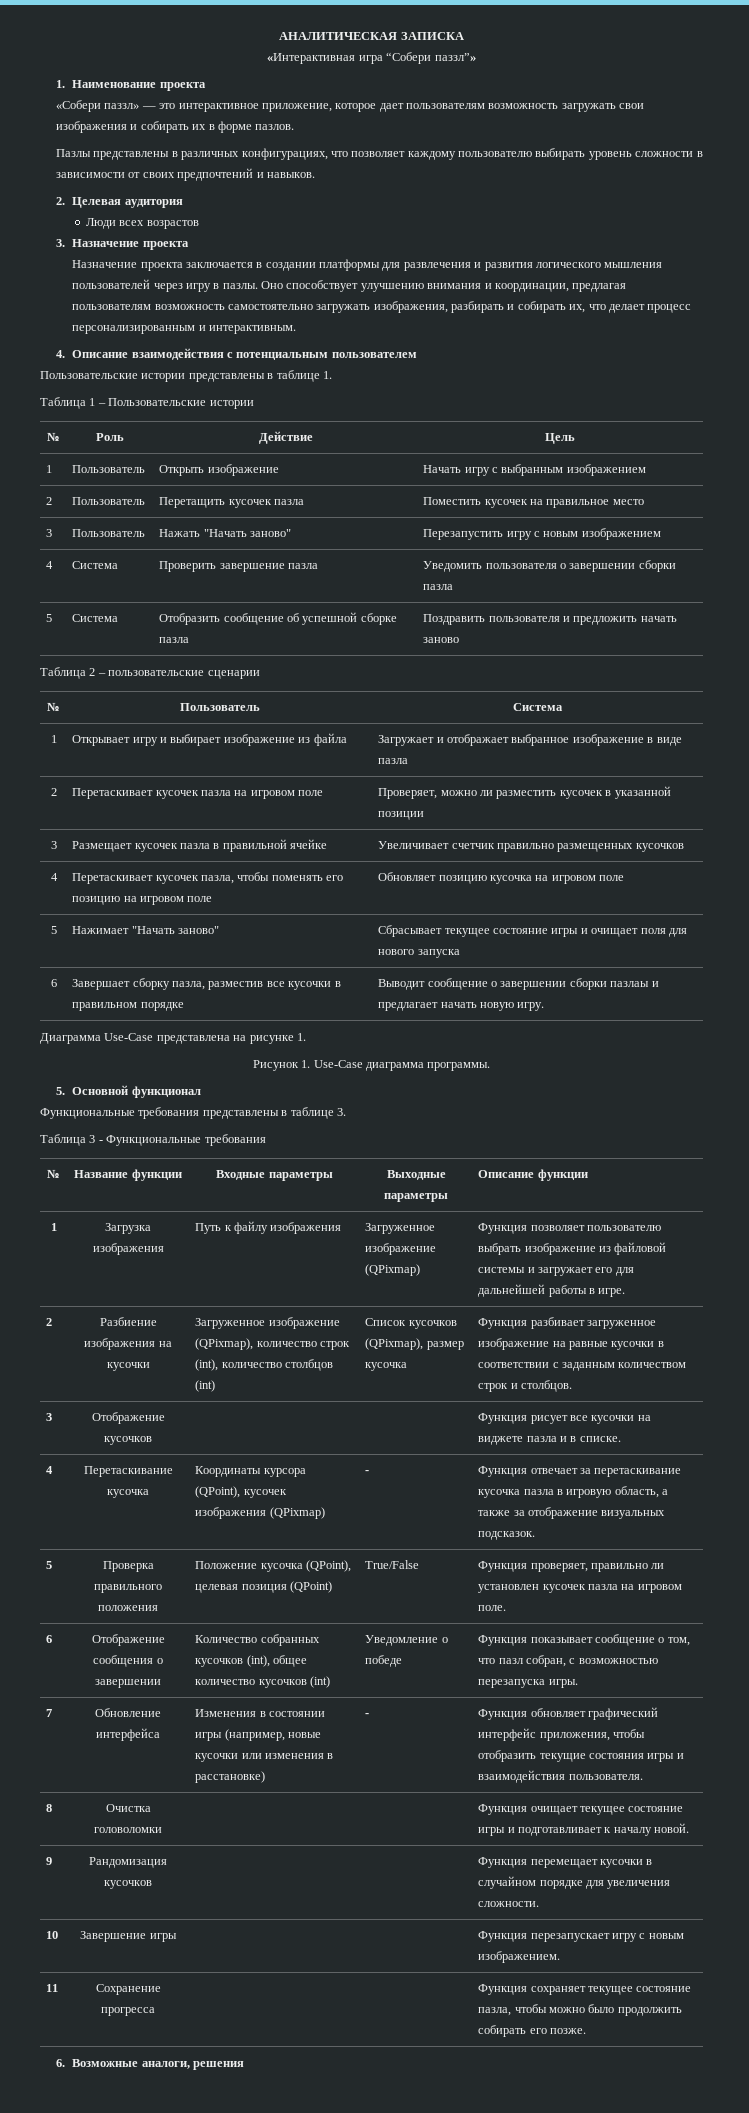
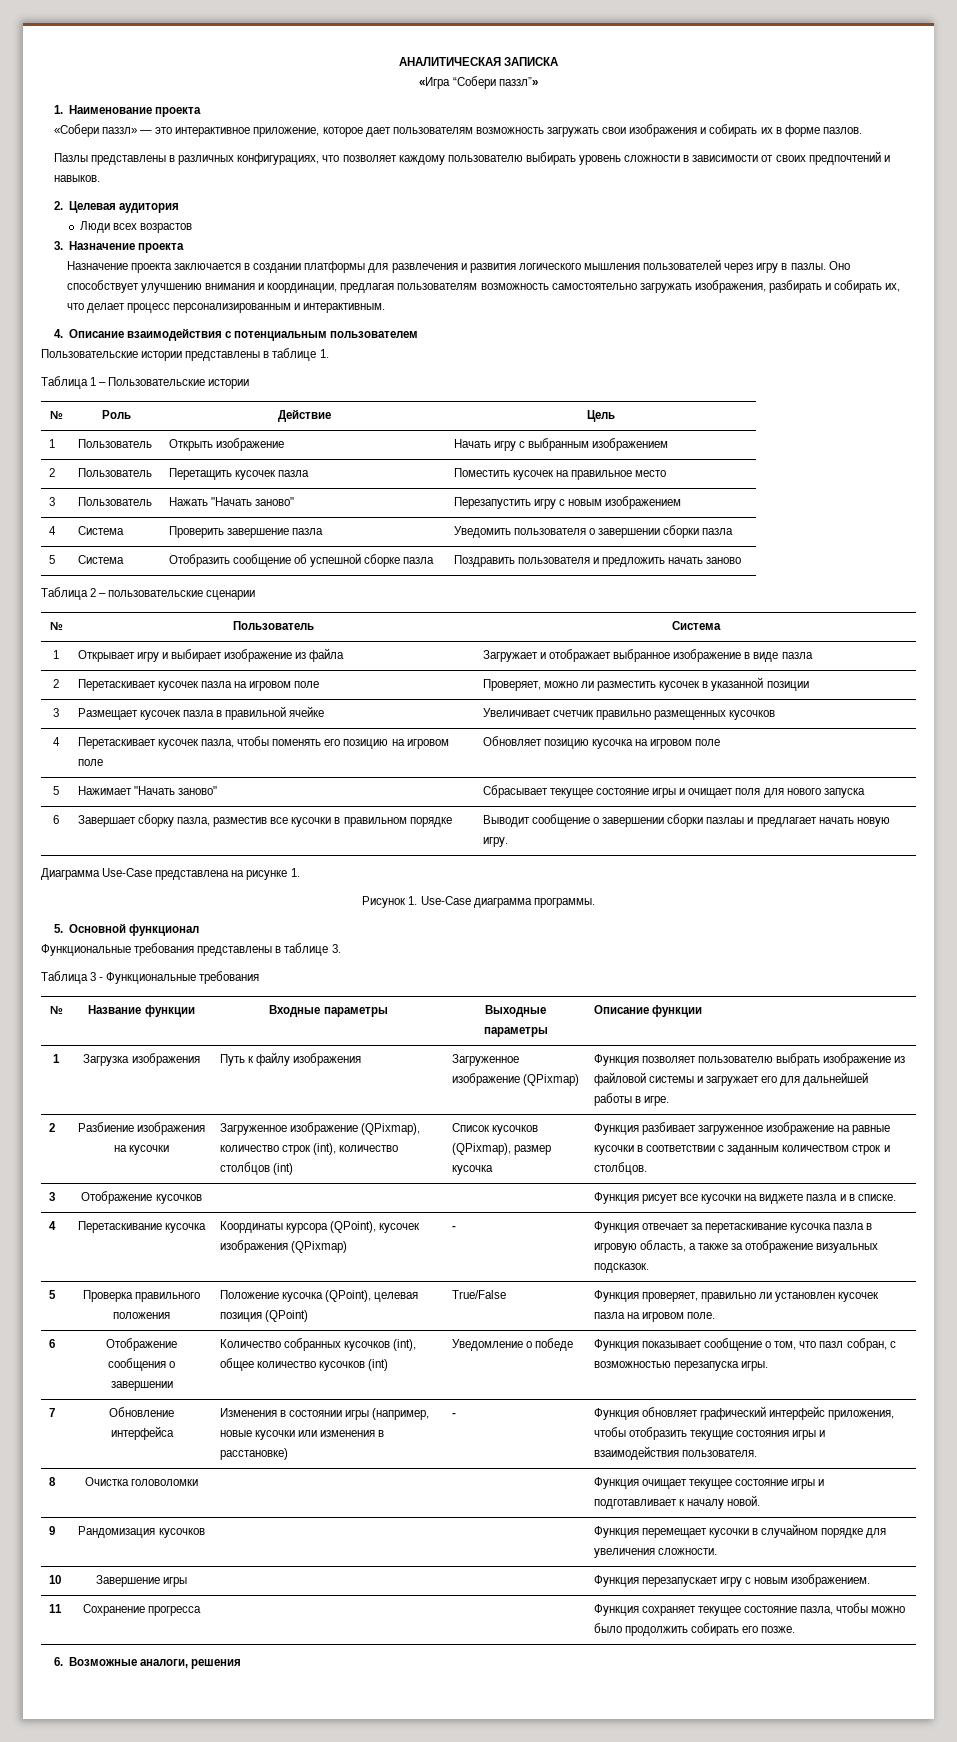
[267,53,383,64] «Интерактивная игра -> [419,77,451,89] «Игра

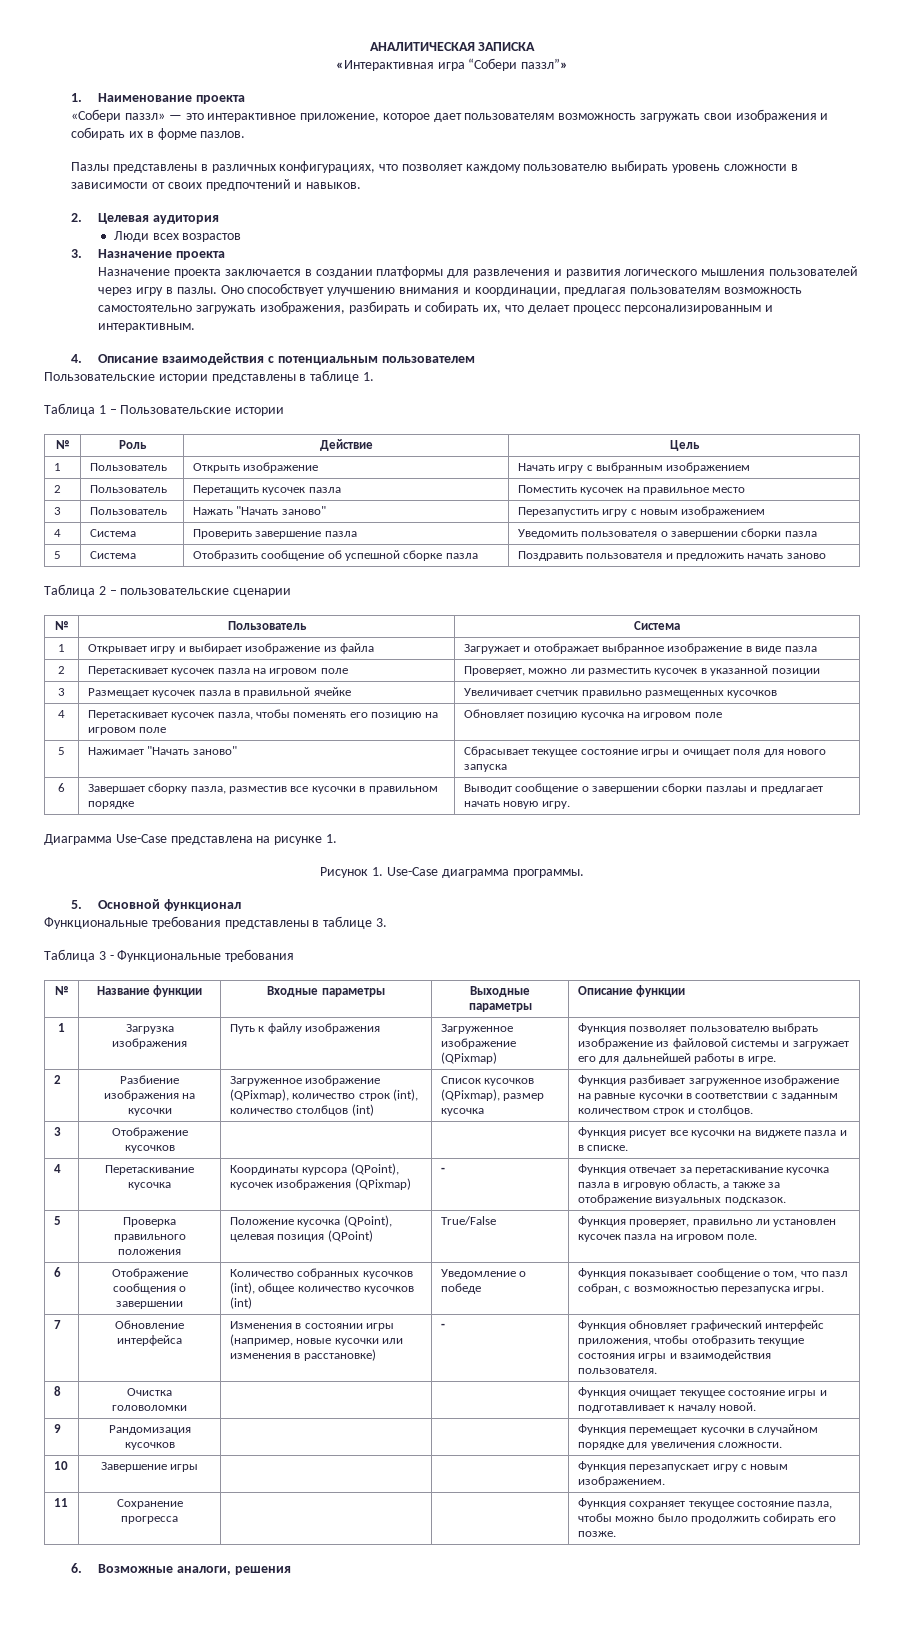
[419,77,451,89] «Игра -> [335,60,465,71] «Интерактивная игра

